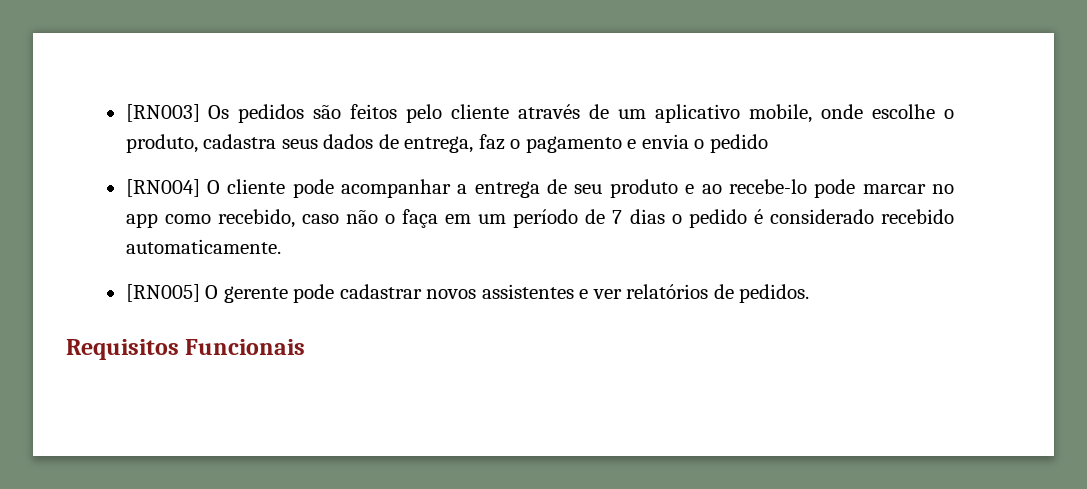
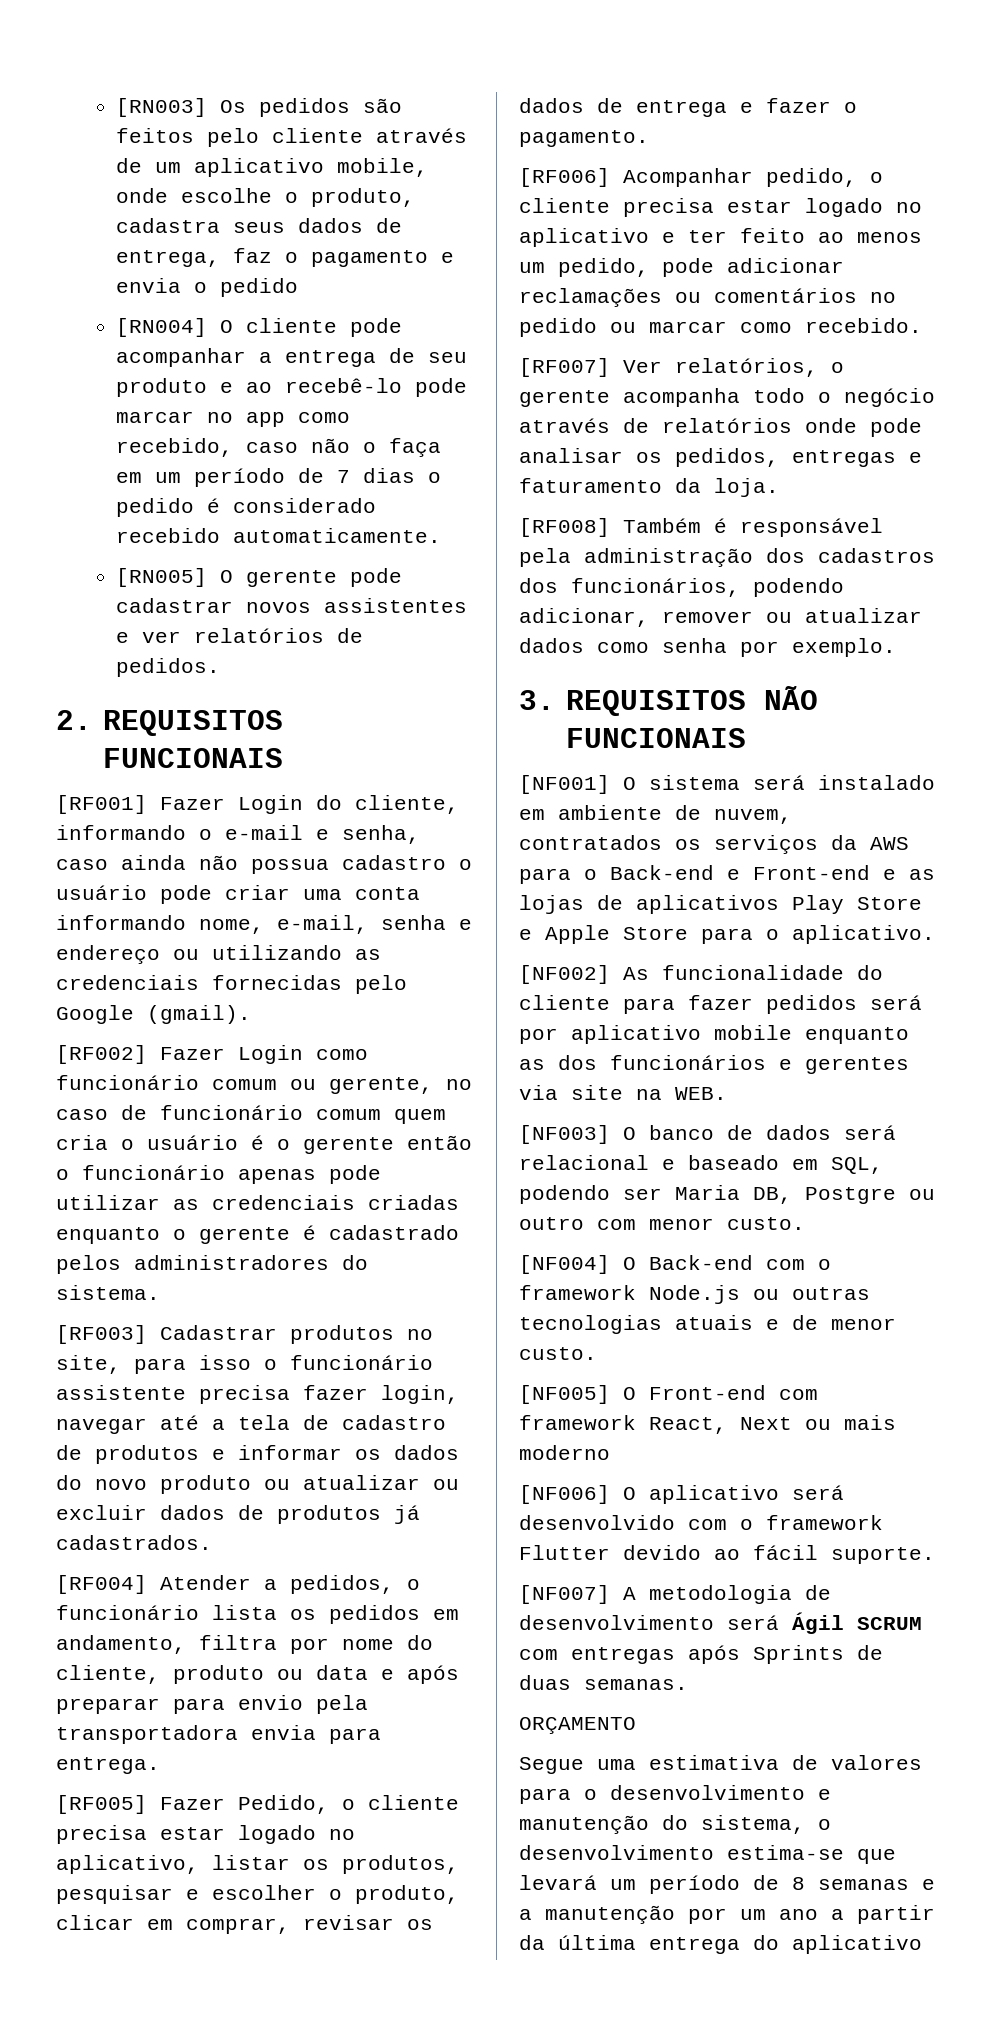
[728,179,807,194] recebe-lo -> [285,378,403,393] recebê-lo
[66,339,306,360] Requisitos Funcionais -> [56,710,283,736] [102,748,283,768] [56,795,459,814] [56,825,420,844] [56,855,472,874] [56,885,420,904] [56,915,472,934] [56,945,381,964] [56,975,407,994] [56,1005,251,1024] [56,1045,368,1064] [56,1075,472,1094] [56,1105,446,1124] [56,1135,472,1154] [56,1165,381,1184] [56,1195,459,1210] [56,1225,459,1244] [56,1255,368,1274] [56,1285,160,1300] [56,1325,433,1344] [56,1355,433,1374] [56,1385,459,1404] [56,1415,446,1434] [56,1445,459,1464] [56,1475,459,1494] [56,1505,420,1524] [56,1535,212,1550] [56,1575,420,1594] [56,1605,459,1624] [56,1635,433,1654] [56,1665,459,1684] [56,1695,368,1714] [56,1725,381,1744] [56,1757,160,1774] [56,1795,459,1814] [56,1825,355,1844] [56,1855,459,1874] [56,1885,459,1904] [56,1915,433,1934] [519,98,857,117] [519,130,649,147] [519,168,883,187] [519,198,922,217] [519,228,922,247] [519,258,844,277] [519,288,896,307] [519,318,922,337] [519,358,844,377] [519,388,935,407] [519,418,922,437] [519,448,922,467] [519,478,779,497] [519,518,883,537] [519,548,935,567] [519,578,844,597] [519,608,922,627] [519,638,896,657] [519,686,818,716] [565,728,746,748] [519,775,935,794] [519,805,792,824] [519,835,909,854] [519,865,935,884] [519,895,922,914] [519,925,935,944] [519,965,883,984] [519,995,922,1014] [519,1025,909,1044] [519,1055,909,1074] [519,1085,727,1100] [519,1125,896,1144] [519,1155,883,1174] [519,1185,935,1204] [519,1217,805,1230] [519,1255,831,1274] [519,1285,870,1304] [519,1315,896,1334] [519,1347,597,1360] [519,1385,818,1404] [519,1415,896,1434] [519,1445,610,1460] [519,1485,844,1504] [519,1515,883,1530] [519,1545,935,1564] [519,1585,831,1604] [519,1612,922,1634] [519,1645,883,1664] [519,1675,688,1690] [519,1717,636,1734] [519,1755,922,1774] [519,1785,831,1804] [519,1815,831,1834] [519,1845,896,1864] [519,1875,935,1894] [519,1905,935,1924] [519,1935,922,1954] 2. REQUISITOS FUNCIONAIS // [RF001] Fazer Login do cliente, informando o e-mail e senha, caso ainda não possua cadastro o usuário pode criar uma conta informando nome, e-mail, senha e endereço ou utilizando as credenciais fornecidas pelo Google (gmail). // [RF002] Fazer Login como funcionário comum ou gerente, no caso de funcionário comum quem cria o usuário é o gerente então o funcionário apenas pode utilizar as credenciais criadas enquanto o gerente é cadastrado pelos administradores do sistema. // [RF003] Cadastrar produtos no site, para isso o funcionário assistente precisa fazer login, navegar até a tela de cadastro de produtos e informar os dados do novo produto ou atualizar ou excluir dados de produtos já cadastrados. // [RF004] Atender a pedidos, o funcionário lista os pedidos em andamento, filtra por nome do cliente, produto ou data e após preparar para envio pela transportadora envia para entrega. // [RF005] Fazer Pedido, o cliente precisa estar logado no aplicativo, listar os produtos, pesquisar e escolher o produto, clicar em comprar, revisar os dados de entrega e fazer o pagamento. // [RF006] Acompanhar pedido, o cliente precisa estar logado no aplicativo e ter feito ao menos um pedido, pode adicionar reclamações ou comentários no pedido ou marcar como recebido. // [RF007] Ver relatórios, o gerente acompanha todo o negócio através de relatórios onde pode analisar os pedidos, entregas e faturamento da loja. // [RF008] Também é responsável pela administração dos cadastros dos funcionários, podendo adicionar, remover ou atualizar dados como senha por exemplo. // 3. REQUISITOS NÃO FUNCIONAIS // [NF001] O sistema será instalado em ambiente de nuvem, contratados os serviços da AWS para o Back-end e Front-end e as lojas de aplicativos Play Store e Apple Store para o aplicativo. // [NF002] As funcionalidade do cliente para fazer pedidos será por aplicativo mobile enquanto as dos funcionários e gerentes via site na WEB. // [NF003] O banco de dados será relacional e baseado em SQL, podendo ser Maria DB, Postgre ou outro com menor custo. // [NF004] O Back-end com o framework Node.js ou outras tecnologias atuais e de menor custo. // [NF005] O Front-end com framework React, Next ou mais moderno // [NF006] O aplicativo será desenvolvido com o framework Flutter devido ao fácil suporte. // [NF007] A metodologia de desenvolvimento será Ágil SCRUM com entregas após Sprints de duas semanas. // ORÇAMENTO // Segue uma estimativa de valores para o desenvolvimento e manutenção do sistema, o desenvolvimento estima-se que levará um período de 8 semanas e a manutenção por um ano a partir da última entrega do aplicativo

